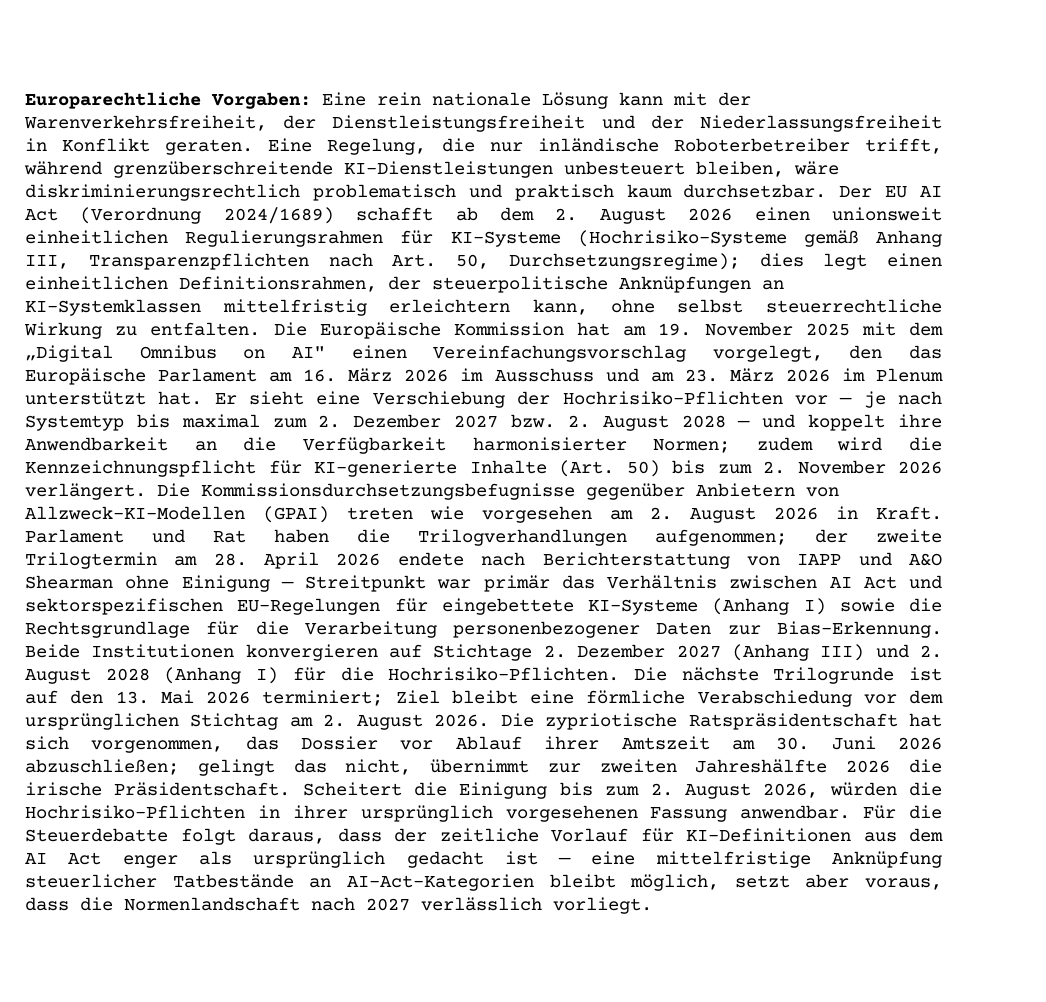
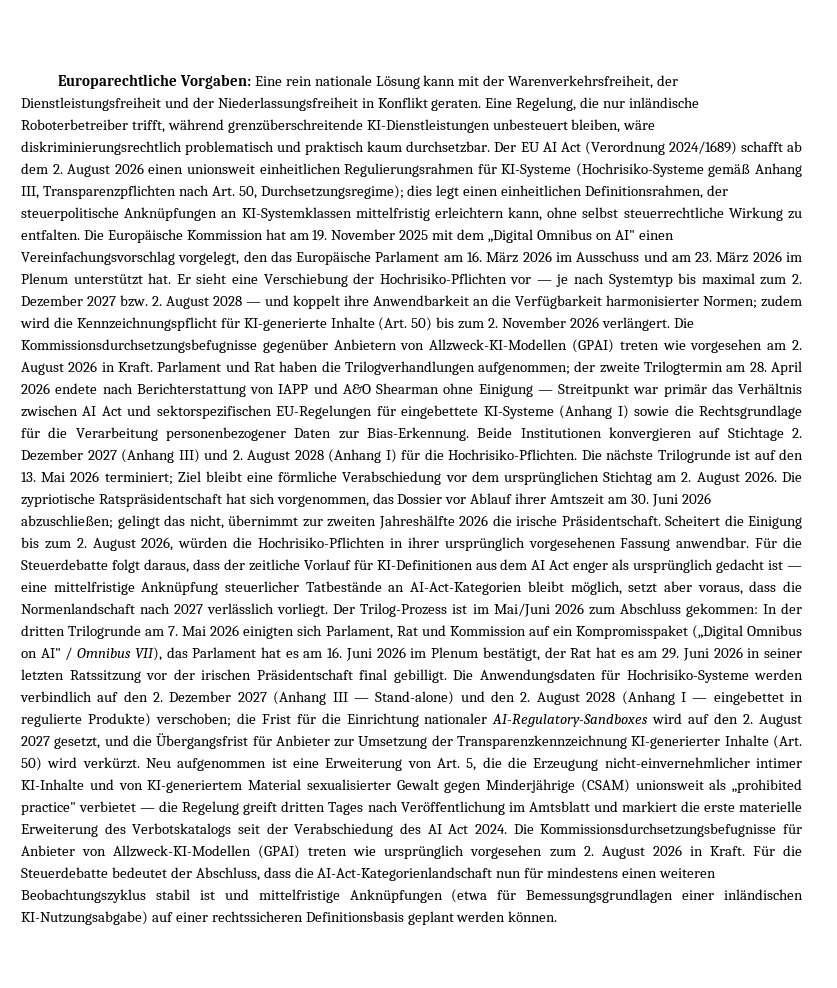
(652, 905) none -> [333,603,803,617] [21,625,802,639] [21,647,803,661] [21,669,803,683] [20,691,803,705] [21,713,803,727] [21,733,802,749] [21,757,802,771] [21,779,802,793] [21,801,802,815] [21,823,802,837] [21,845,803,859] [21,867,717,881] [21,889,803,903] [21,911,558,925] Der Trilog-Prozess ist im Mai/Juni 2026 zum Abschluss gekommen: In der dritten Trilogrunde am 7. Mai 2026 einigten sich Parlament, Rat und Kommission auf ein Kompromisspaket („Digital Omnibus on AI" / Omnibus VII), das Parlament hat es am 16. Juni 2026 im Plenum bestätigt, der Rat hat es am 29. Juni 2026 in seiner letzten Ratssitzung vor der irischen Präsidentschaft final gebilligt. Die Anwendungsdaten für Hochrisiko-Systeme werden verbindlich auf den 2. Dezember 2027 (Anhang III — Stand-alone) und den 2. August 2028 (Anhang I — eingebettet in regulierte Produkte) verschoben; die Frist für die Einrichtung nationaler AI-Regulatory-Sandboxes wird auf den 2. August 2027 gesetzt, und die Übergangsfrist für Anbieter zur Umsetzung der Transparenzkennzeichnung KI-generierter Inhalte (Art. 50) wird verkürzt. Neu aufgenommen ist eine Erweiterung von Art. 5, die die Erzeugung nicht-einvernehmlicher intimer KI-Inhalte und von KI-generiertem Material sexualisierter Gewalt gegen Minderjährige (CSAM) unionsweit als „prohibited practice" verbietet — die Regelung greift dritten Tages nach Veröffentlichung im Amtsblatt und markiert die erste materielle Erweiterung des Verbotskatalogs seit der Verabschiedung des AI Act 2024. Die Kommissionsdurchsetzungsbefugnisse für Anbieter von Allzweck-KI-Modellen (GPAI) treten wie ursprünglich vorgesehen zum 2. August 2026 in Kraft. Für die Steuerdebatte bedeutet der Abschluss, dass die AI-Act-Kategorienlandschaft nun für mindestens einen weiteren Beobachtungszyklus stabil ist und mittelfristige Anknüpfungen (etwa für Bemessungsgrundlagen einer inländischen KI-Nutzungsabgabe) auf einer rechtssicheren Definitionsbasis geplant werden können.

